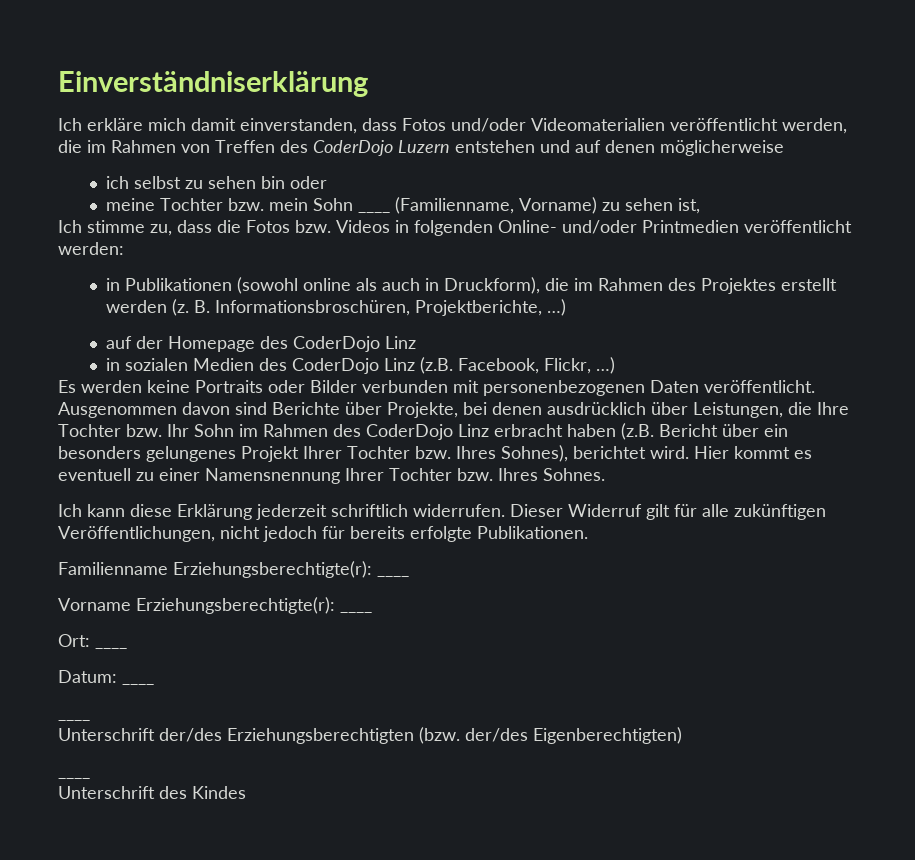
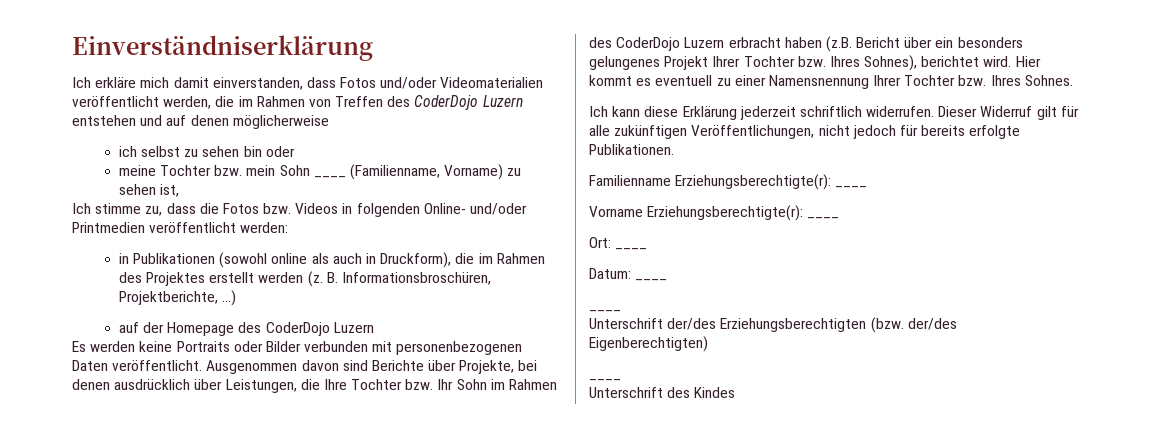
[385,336,417,349] [106,357,616,374] Linz // in sozialen Medien des CoderDojo Linz (z.B. Facebook, Flickr, …) -> [333,322,374,333] Luzern
[458,424,489,437] Linz -> [684,37,725,48] Luzern

